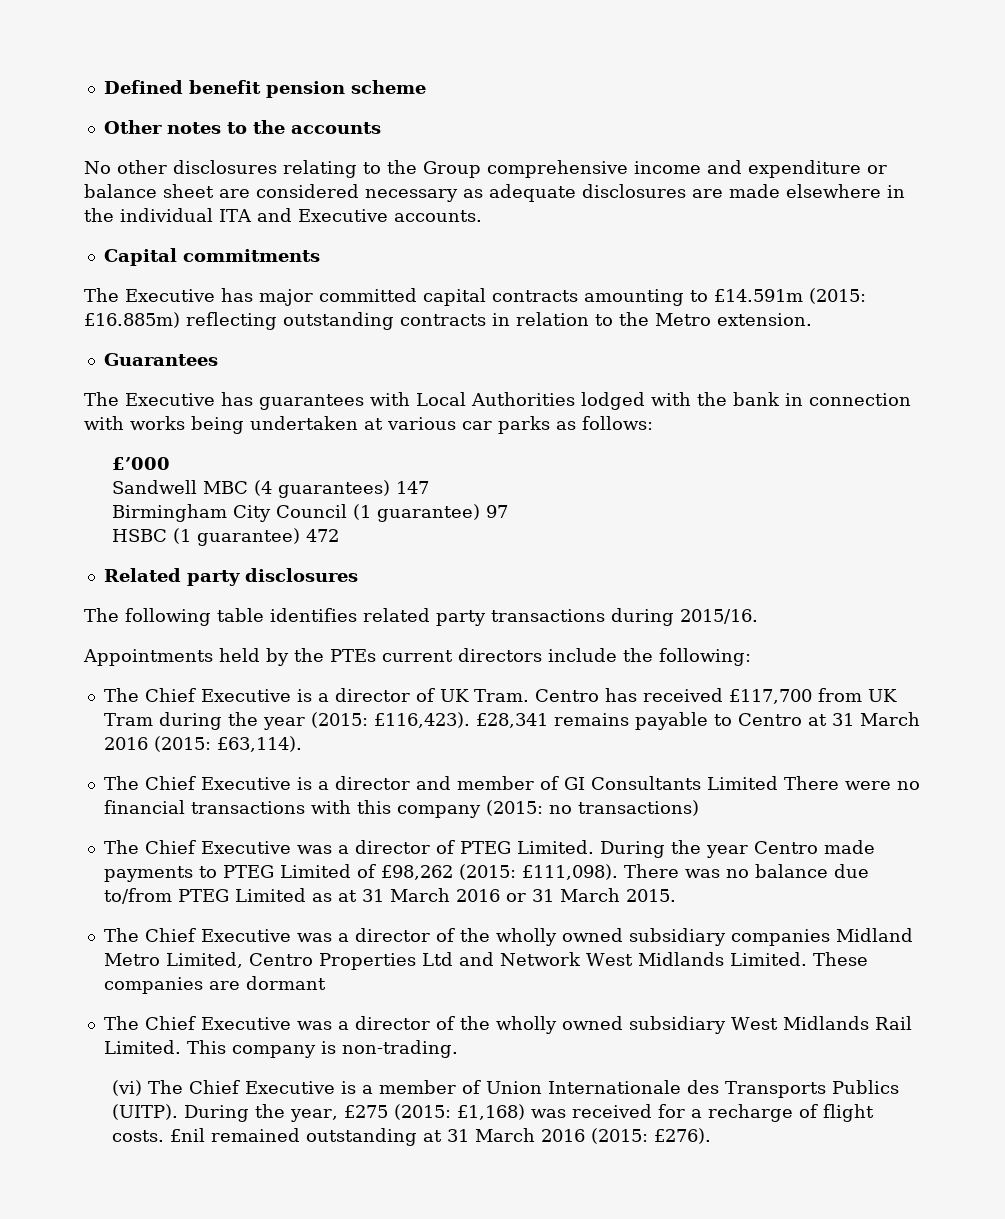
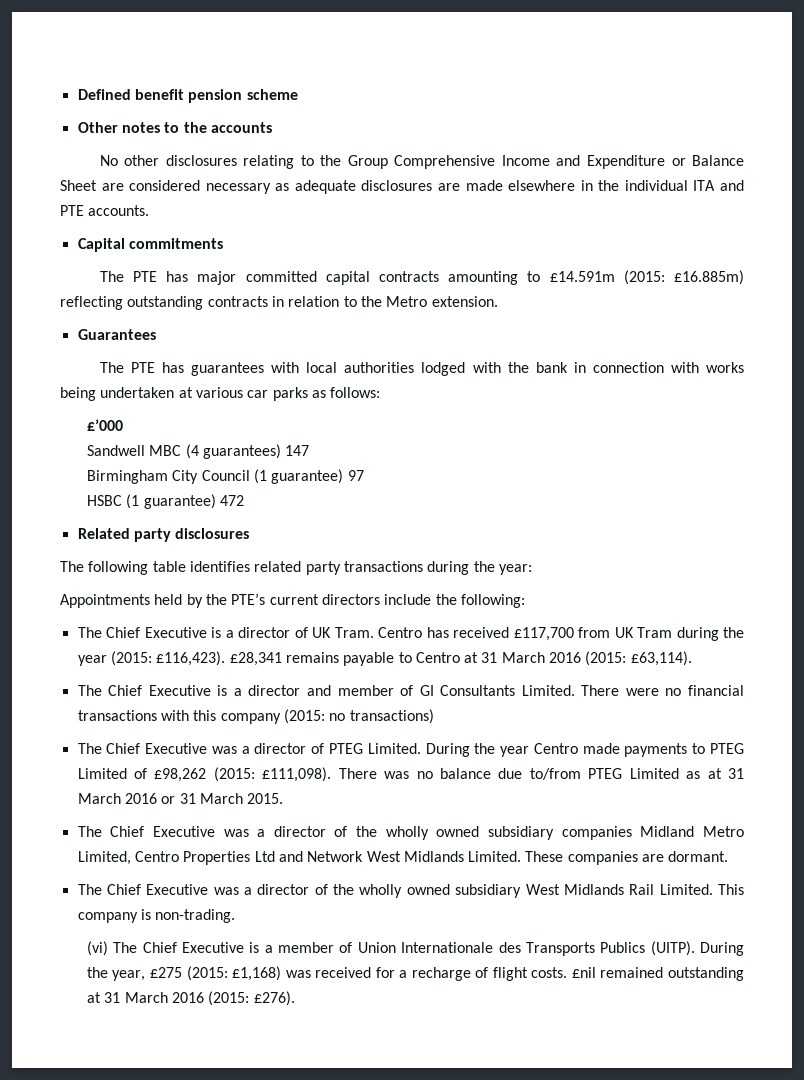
[487,160,887,178] [84,184,214,198] comprehensive income and expenditure or balance sheet -> [394,155,744,169] [60,180,97,191] Comprehensive Income and Expenditure or Balance Sheet
[297,209,388,222] Executive -> [60,205,84,216] PTE
[125,289,215,302] Executive -> [133,271,158,282] PTE
[125,393,215,406] Executive -> [130,362,155,373] PTE
[416,392,575,406] Local Authorities -> [306,362,415,373] local authorities
[680,609,758,624] 2015/16. -> [473,561,532,575] the year:
[330,649,376,662] PTEs -> [231,593,266,605] PTE’s
[706,776,778,790] Limited -> [521,685,575,696] Limited.
[245,976,326,990] dormant -> [668,851,729,862] dormant.

